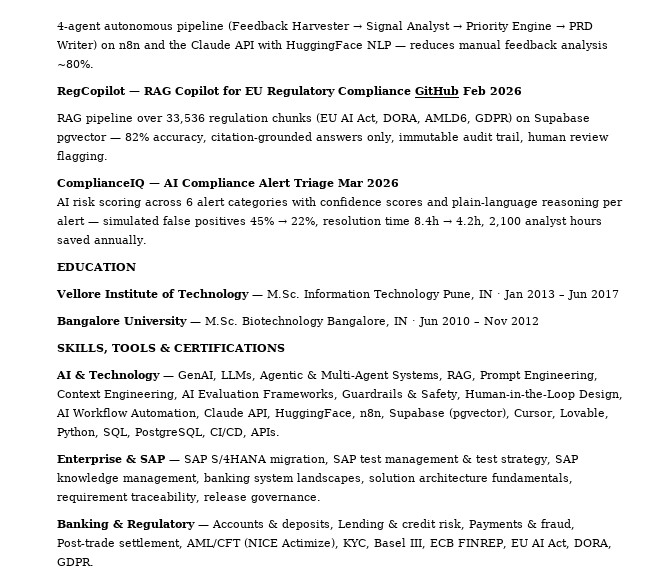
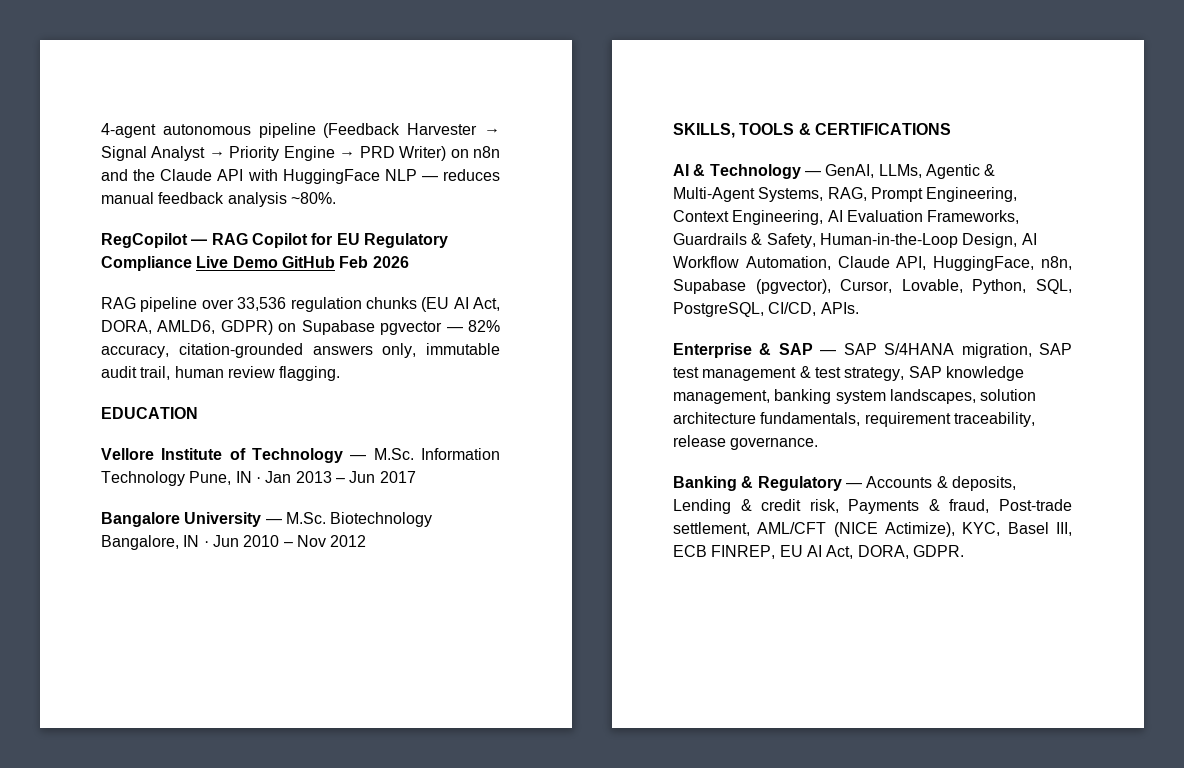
(411, 91) none -> [196,256,278,268] Live Demo
[57,178,399,189] [56,197,623,208] [57,216,602,227] [57,235,147,246] // ComplianceIQ — AI Compliance Alert Triage Mar 2026 // AI risk scoring across 6 alert categories with confidence scores and plain-language reasoning per alert — simulated false positives 45% → 22%, resolution time 8.4h → 4.2h, 2,100 analyst hours saved annually. -> (341, 373) none

